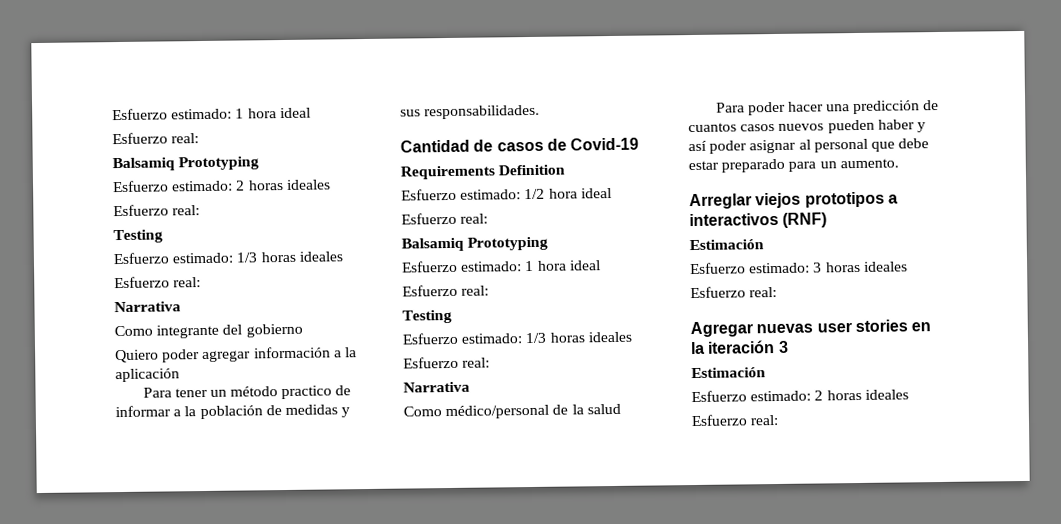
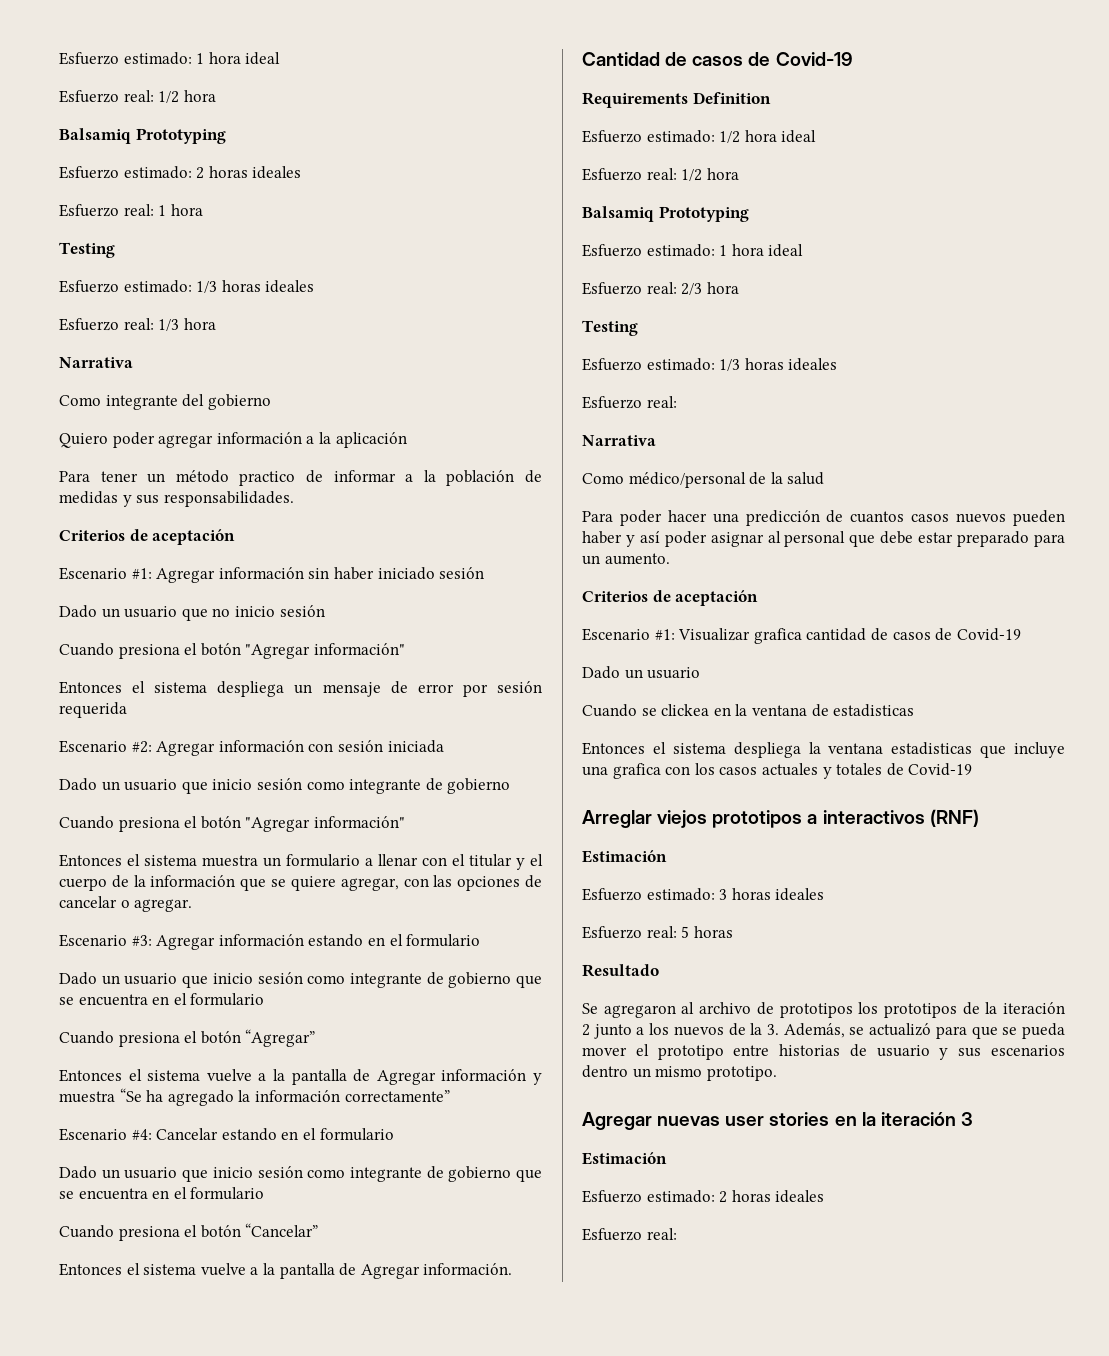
[112,107,311,121] [112,132,200,145] Esfuerzo estimado: 1 hora ideal // Esfuerzo real: -> [59,52,281,65] [59,90,216,103] Esfuerzo estimado: 1 hora ideal // Esfuerzo real: 1/2 hora
[113,229,163,244] [113,251,343,265] [114,276,202,289] // Testing // Esfuerzo estimado: 1/3 horas ideales // Esfuerzo real: -> [158,204,203,216] [59,242,115,258] [59,280,315,293] [59,318,216,331] 1 hora // Testing // Esfuerzo estimado: 1/3 horas ideales // Esfuerzo real: 1/3 hora
(541, 112) none -> [59,529,236,545] [59,567,485,583] [59,605,325,621] [59,643,405,659] [59,681,542,697] [59,702,127,718] [59,740,444,756] [59,778,511,794] [59,816,405,832] [59,854,543,870] [59,875,542,891] [59,896,193,912] [59,934,481,950] [59,972,542,988] [59,993,265,1006] [59,1029,316,1047] [59,1069,542,1085] [59,1088,450,1106] [59,1128,394,1141] [59,1166,542,1182] [59,1187,265,1200] [59,1223,319,1241] [59,1263,513,1279] // Criterios de aceptación // Escenario #1: Agregar información sin haber iniciado sesión // Dado un usuario que no inicio sesión // Cuando presiona el botón "Agregar información" // Entonces el sistema despliega un mensaje de error por sesión requerida // Escenario #2: Agregar información con sesión iniciada // Dado un usuario que inicio sesión como integrante de gobierno // Cuando presiona el botón "Agregar información" // Entonces el sistema muestra un formulario a llenar con el titular y el cuerpo de la información que se quiere agregar, con las opciones de cancelar o agregar. // Escenario #3: Agregar información estando en el formulario // Dado un usuario que inicio sesión como integrante de gobierno que se encuentra en el formulario // Cuando presiona el botón “Agregar” // Entonces el sistema vuelve a la pantalla de Agregar información y muestra “Se ha agregado la información correctamente” // Escenario #4: Cancelar estando en el formulario // Dado un usuario que inicio sesión como integrante de gobierno que se encuentra en el formulario // Cuando presiona el botón “Cancelar” // Entonces el sistema vuelve a la pantalla de Agregar información.
(489, 218) none -> [681,168,739,181] 1/2 hora
(490, 290) none -> [681,282,739,295] 2/3 hora
(899, 163) none -> [582,590,759,606] [582,628,1021,644] [582,666,701,679] [582,704,915,717] [582,742,1065,758] [582,763,973,779] // Criterios de aceptación // Escenario #1: Visualizar grafica cantidad de casos de Covid-19 // Dado un usuario // Cuando se clickea en la ventana de estadisticas // Entonces el sistema despliega la ventana estadisticas que incluye una grafica con los casos actuales y totales de Covid-19
(778, 292) none -> [681,926,733,938] [582,964,659,977] [582,1002,1065,1018] [582,1023,1065,1039] [582,1044,1065,1060] [582,1065,777,1081] 5 horas // Resultado // Se agregaron al archivo de prototipos los prototipos de la iteración 2 junto a los nuevos de la 3. Además, se actualizó para que se pueda mover el prototipo entre historias de usuario y sus escenarios dentro un mismo prototipo.

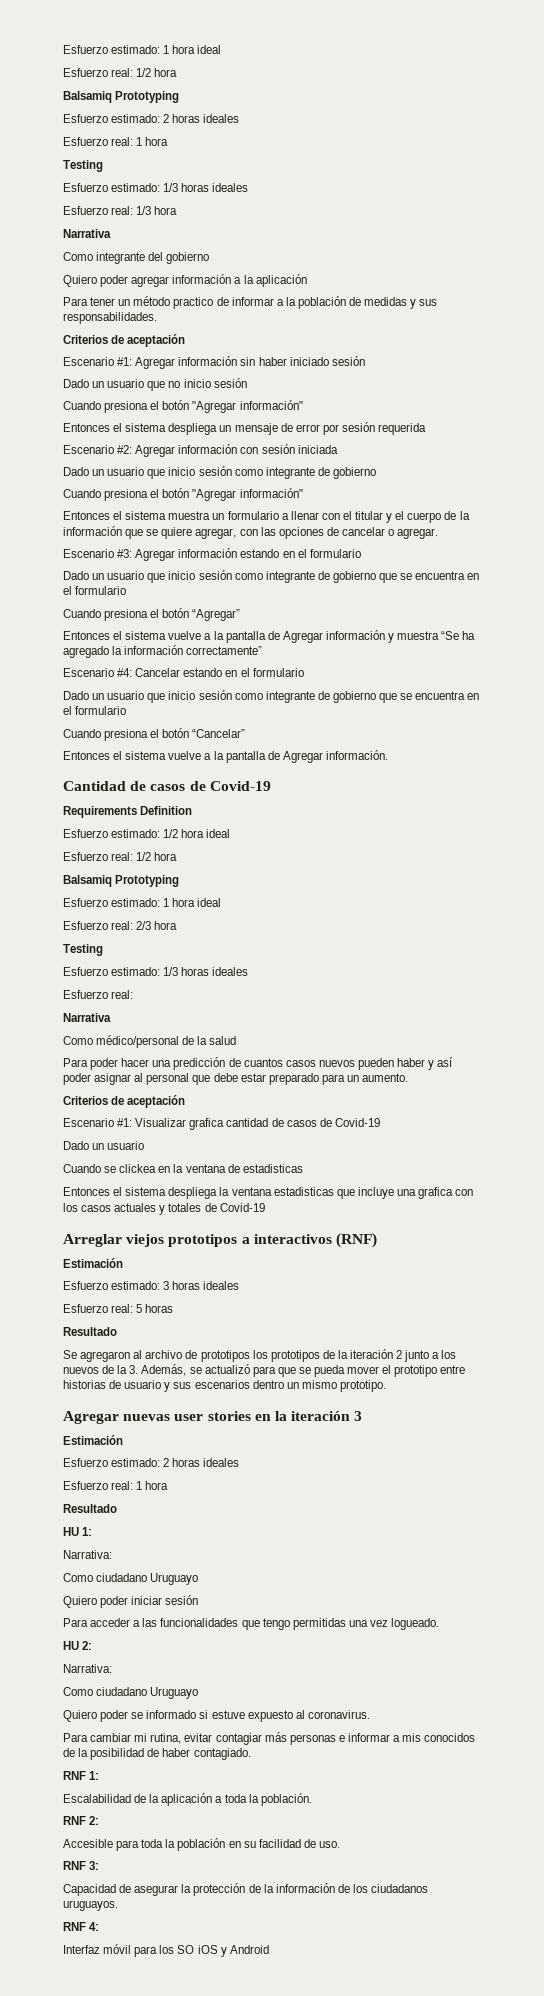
(677, 1234) none -> [136,1481,169,1490] [63,1504,117,1513] [63,1527,93,1536] [63,1550,112,1559] [63,1573,199,1585] [63,1595,199,1608] [63,1618,440,1630] [63,1641,93,1650] [63,1664,112,1673] [63,1687,199,1699] [63,1710,370,1722] [63,1732,476,1745] [63,1748,251,1760] [63,1771,100,1780] [63,1793,312,1806] [63,1816,100,1825] [63,1838,340,1851] [63,1861,100,1870] [63,1883,429,1896] [63,1900,118,1911] [63,1922,100,1931] [63,1944,269,1957] 1 hora // Resultado // HU 1: // Narrativa: // Como ciudadano Uruguayo // Quiero poder iniciar sesión // Para acceder a las funcionalidades que tengo permitidas una vez logueado. // HU 2: // Narrativa: // Como ciudadano Uruguayo // Quiero poder se informado si estuve expuesto al coronavirus. // Para cambiar mi rutina, evitar contagiar más personas e informar a mis conocidos de la posibilidad de haber contagiado. // RNF 1: // Escalabilidad de la aplicación a toda la población. // RNF 2: // Accesible para toda la población en su facilidad de uso. // RNF 3: // Capacidad de asegurar la protección de la información de los ciudadanos uruguayos. // RNF 4: // Interfaz móvil para los SO iOS y Android

